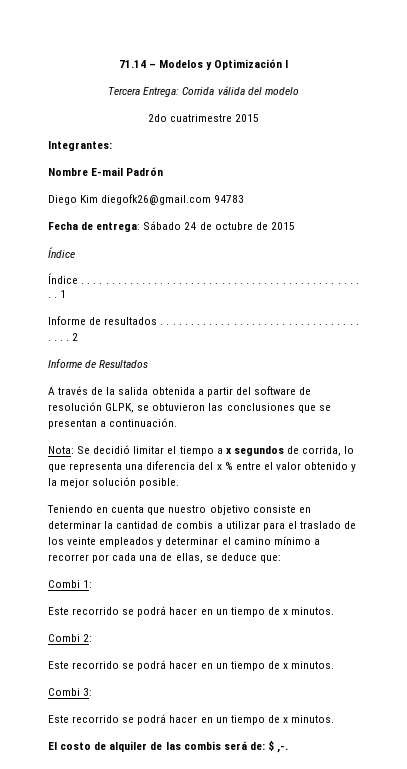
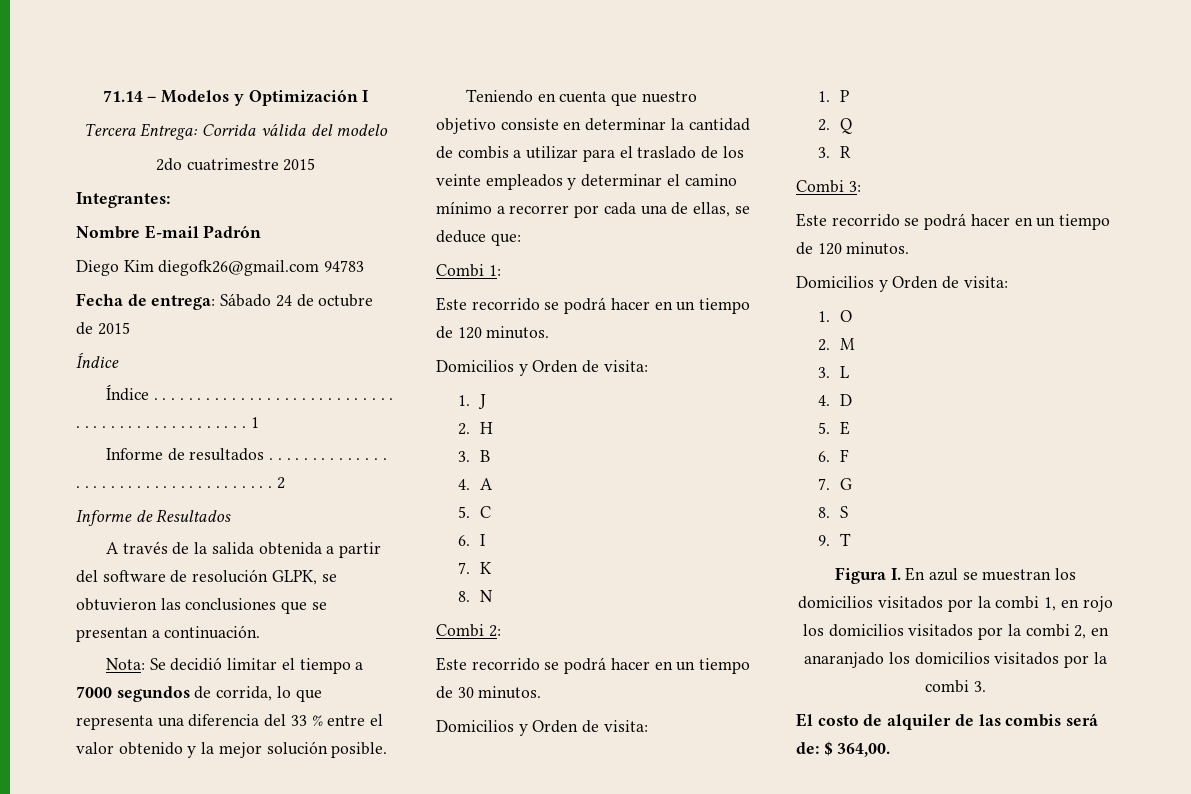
[225,448,232,454] x -> [76,686,112,698] 7000
[216,464,222,470] x -> [290,715,307,726] 33
[282,607,335,615] x minutos. -> [457,326,550,339] [436,360,648,376] [457,394,486,409] [457,422,493,435] [457,450,490,462] [457,478,493,490] [457,506,491,518] [457,534,485,546] [457,562,492,574] [457,590,493,602] 120 minutos. // Domicilios y Orden de visita: // 1. J // 2. H // 3. B // 4. A // 5. C // 6. I // 7. K // 8. N
[282,661,335,669] x minutos. -> [457,686,542,699] [436,720,648,736] [817,90,849,102] [817,118,852,134] [817,146,851,158] 30 minutos. // Domicilios y Orden de visita: // 1. P // 2. Q // 3. R
[282,715,335,723] x minutos. -> [817,242,910,255] [796,276,1008,292] [817,310,852,322] [817,338,855,351] [817,366,849,378] [817,394,852,406] [817,421,850,435] [817,449,849,462] [817,478,852,490] [817,506,848,518] [817,533,851,546] [834,567,1077,584] [798,596,1113,612] [802,624,1110,640] [804,652,1107,668] [925,680,986,693] 120 minutos. // Domicilios y Orden de visita: // 1. O // 2. M // 3. L // 4. D // 5. E // 6. F // 7. G // 8. S // 9. T // Figura I. En azul se muestran los domicilios visitados por la combi 1, en rojo los domicilios visitados por la combi 2, en anaranjado los domicilios visitados por la combi 3.
[277,745,289,753] ,-. -> [837,743,891,757] 364,00.

